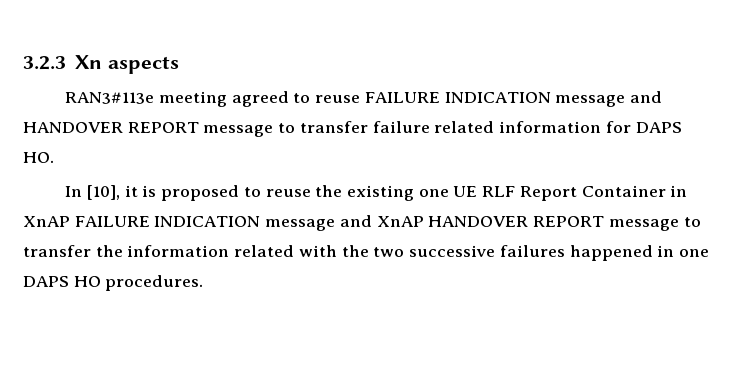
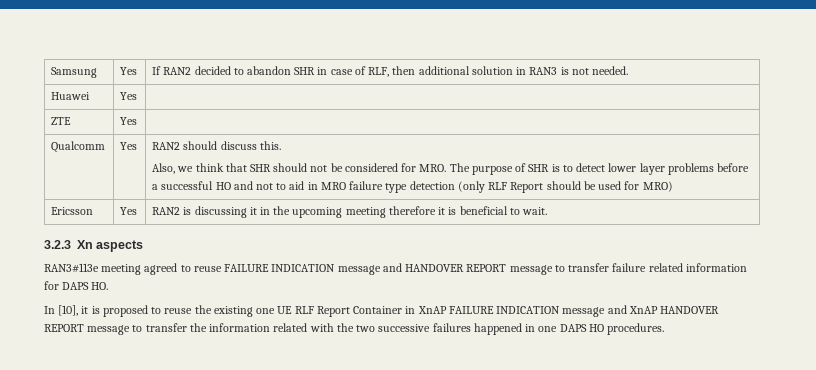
(23, 63) none -> [51,67,98,78] [120,67,138,75] [152,66,629,77] [51,92,91,100] [120,92,138,100] [51,117,72,125] [120,117,138,125] [51,141,106,153] [120,142,138,150] [152,141,281,150] [152,163,750,175] [152,181,673,193] [51,207,94,215] [120,207,138,215] [152,206,548,218] Samsung | Yes | If RAN2 decided to abandon SHR in case of RLF, then additional solution in RAN3 is not needed. // Huawei | Yes | // ZTE | Yes | // Qualcomm | Yes | RAN2 should discuss this. // Also, we think that SHR should not be considered for MRO. The purpose of SHR is to detect lower layer problems before a successful HO and not to aid in MRO failure type detection (only RLF Report should be used for MRO) // Ericsson | Yes | RAN2 is discussing it in the upcoming meeting therefore it is beneficial to wait. //

